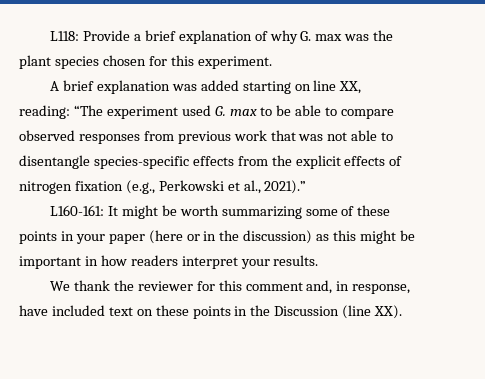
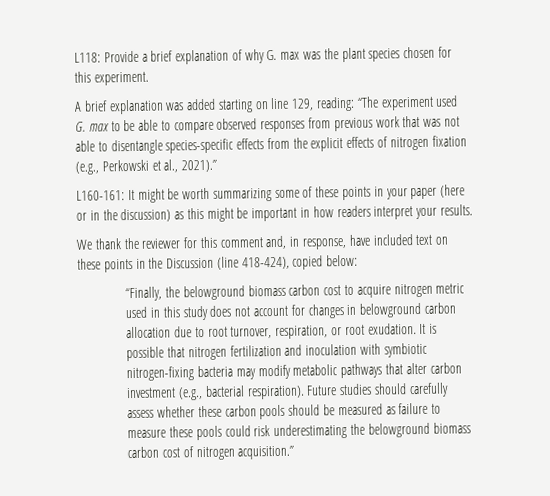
[339,81,362,94] XX, -> [291,98,315,111] 129,
[374,305,403,319] XX). -> [241,254,359,270] [125,283,466,302] [125,302,456,321] [126,323,438,340] [126,342,428,362] [126,362,462,382] [126,382,449,401] [127,402,442,420] [127,422,471,441] [127,445,295,461] 418-424), copied below: // “Finally, the belowground biomass carbon cost to acquire nitrogen metric used in this study does not account for changes in belowground carbon allocation due to root turnover, respiration, or root exudation. It is possible that nitrogen fertilization and inoculation with symbiotic nitrogen-fixing bacteria may modify metabolic pathways that alter carbon investment (e.g., bacterial respiration). Future studies should carefully assess whether these carbon pools should be measured as failure to measure these pools could risk underestimating the belowground biomass carbon cost of nitrogen acquisition.”

